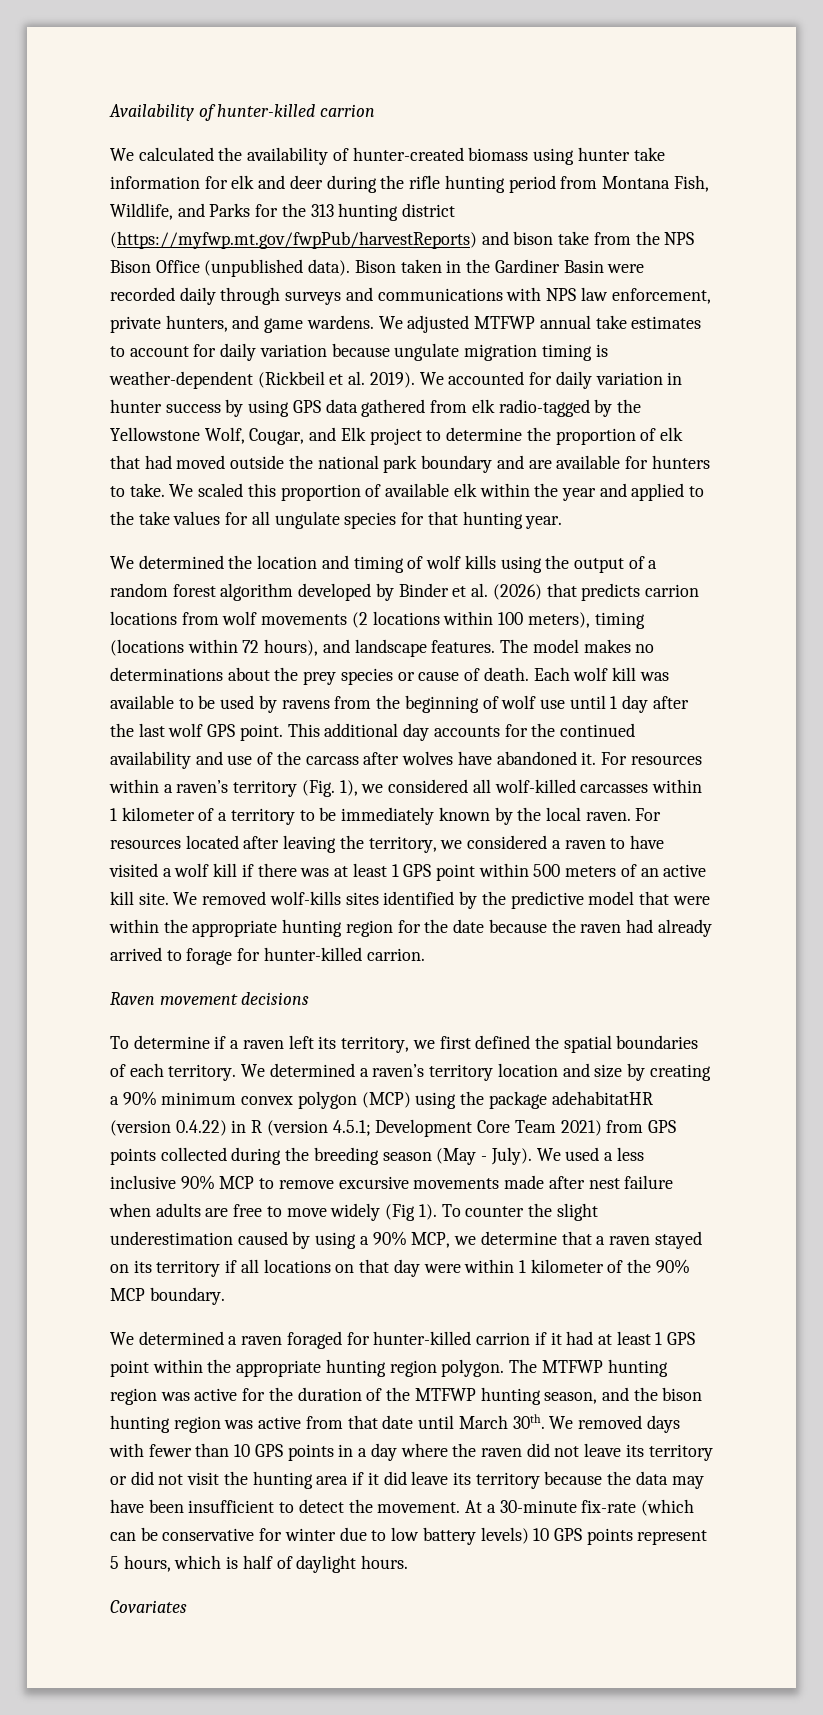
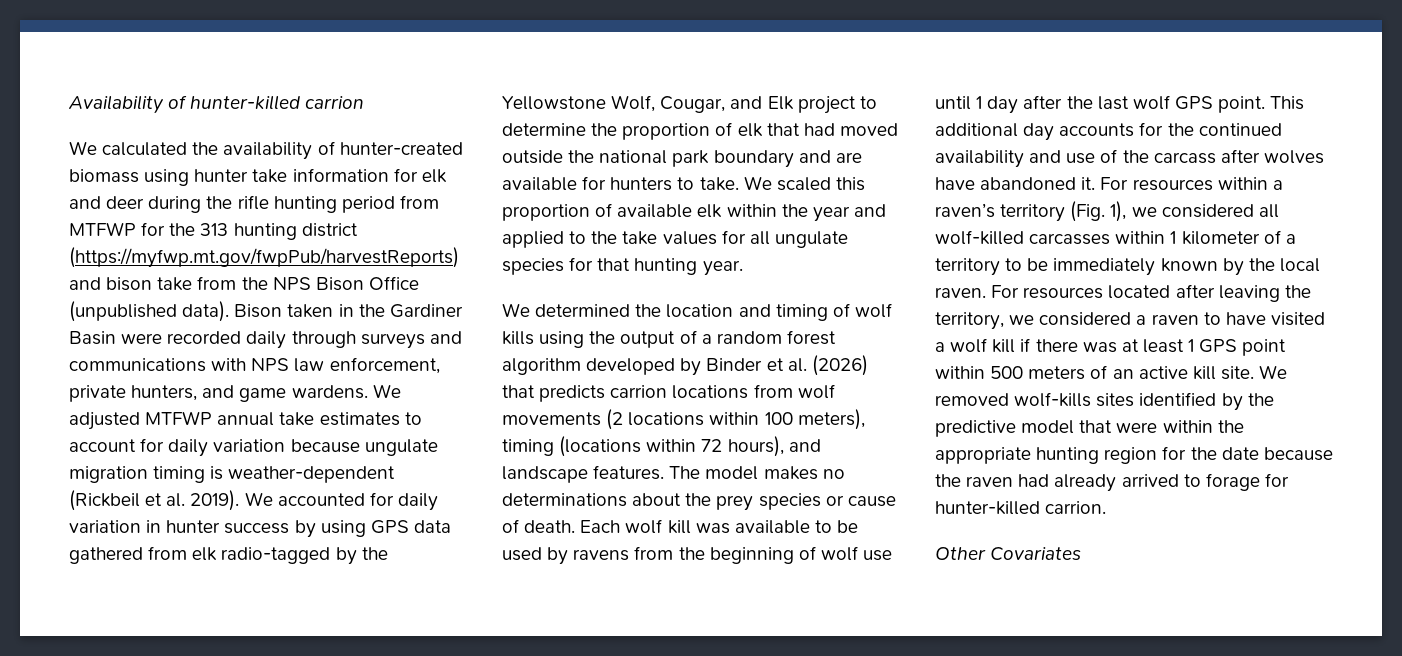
[601,175,709,192] [110,203,251,220] Montana Fish, Wildlife, and Parks -> [69,222,136,236] MTFWP
[110,992,310,1005] [110,1035,699,1053] [110,1063,711,1081] [110,1091,653,1109] [110,1119,676,1137] [110,1147,644,1165] [110,1175,674,1190] [109,1203,598,1221] [110,1231,702,1249] [110,1259,690,1277] [110,1287,225,1305] [110,1331,696,1349] [110,1359,668,1377] [110,1387,703,1405] [110,1414,680,1433] [109,1443,713,1461] [110,1471,704,1489] [110,1499,694,1516] [110,1527,708,1545] [110,1555,409,1573] Raven movement decisions // To determine if a raven left its territory, we first defined the spatial boundaries of each territory. We determined a raven’s territory location and size by creating a 90% minimum convex polygon (MCP) using the package adehabitatHR (version 0.4.22) in R (version 4.5.1; Development Core Team 2021) from GPS points collected during the breeding season (May - July). We used a less inclusive 90% MCP to remove excursive movements made after nest failure when adults are free to move widely (Fig 1). To counter the slight underestimation caused by using a 90% MCP, we determine that a raven stayed on its territory if all locations on that day were within 1 kilometer of the 90% MCP boundary. // We determined a raven foraged for hunter-killed carrion if it had at least 1 GPS point within the appropriate hunting region polygon. The MTFWP hunting region was active for the duration of the MTFWP hunting season, and the bison hunting region was active from that date until March 30th. We removed days with fewer than 10 GPS points in a day where the raven did not leave its territory or did not visit the hunting area if it did leave its territory because the data may have been insufficient to detect the movement. At a 30-minute fix-rate (which can be conservative for winter due to low battery levels) 10 GPS points represent 5 hours, which is half of daylight hours. // -> [935,547,986,560] Other

